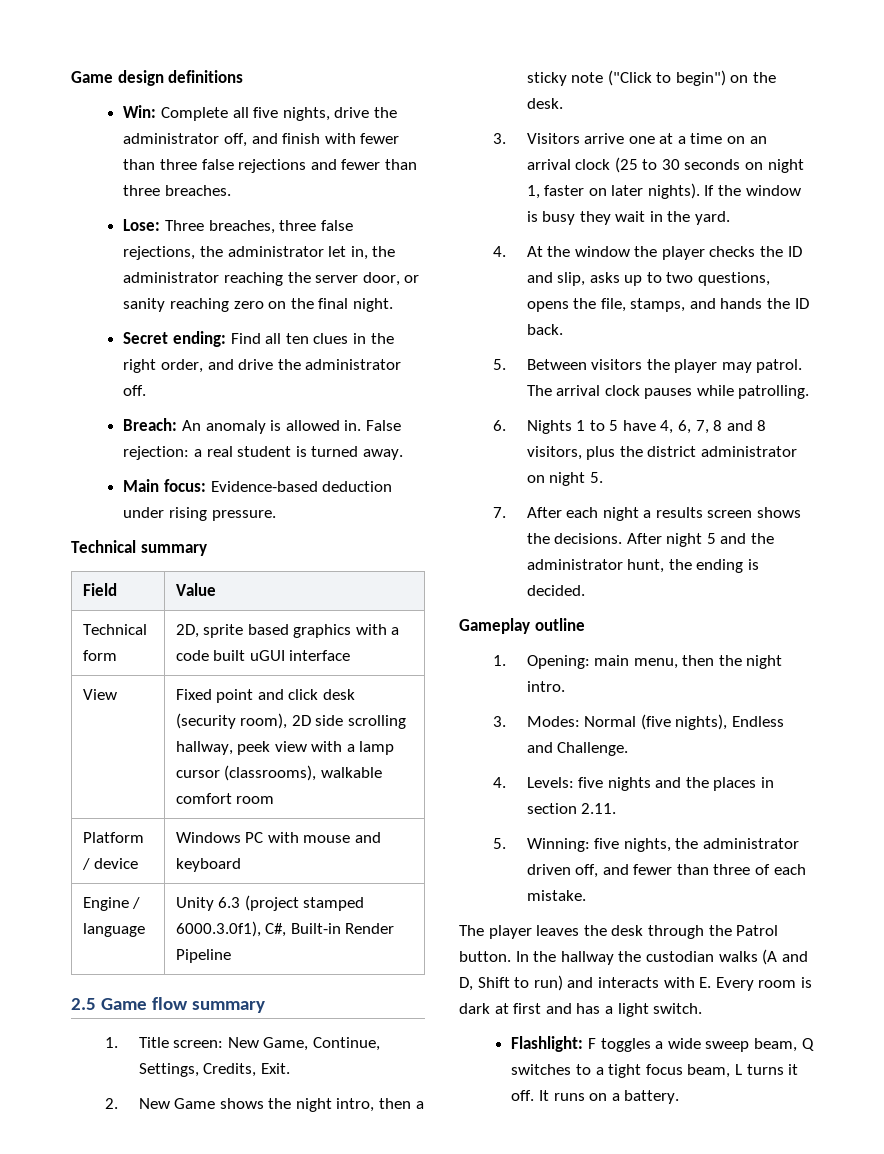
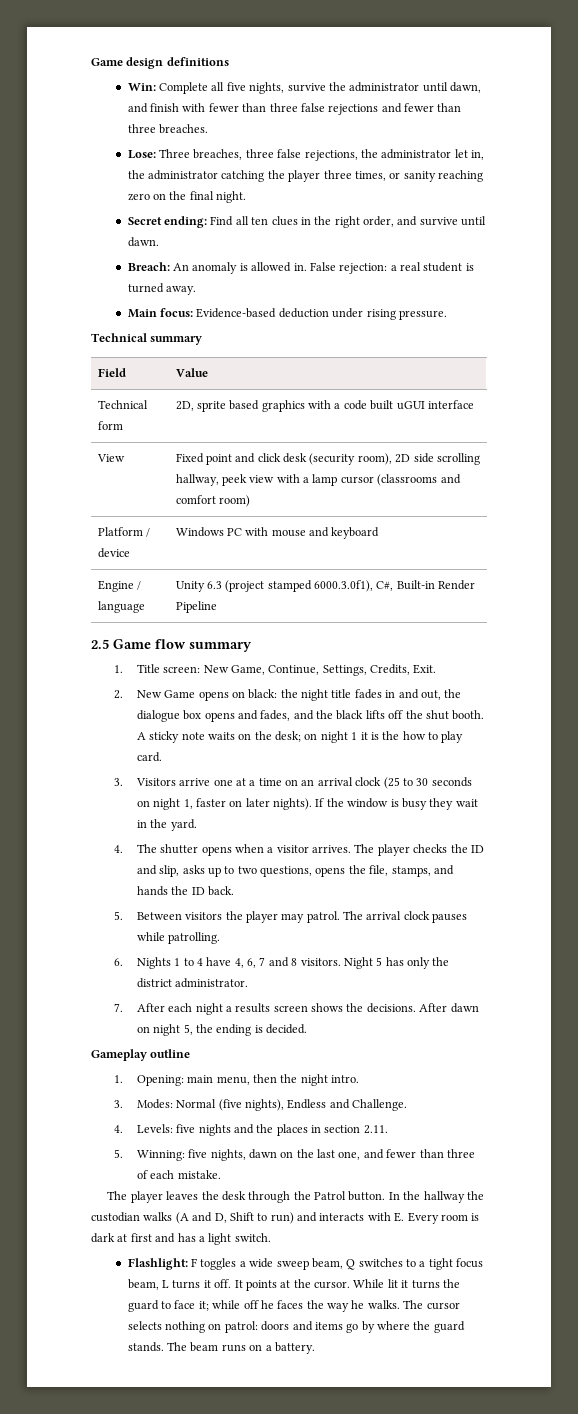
[334,107,397,118] [123,133,248,147] drive the administrator off, -> [287,82,482,93] survive the administrator until dawn,
[224,272,400,286] reaching the server door, -> [221,170,386,182] catching the player three times,
[238,359,402,370] [123,385,147,396] drive the administrator off. -> [419,216,487,226] [127,237,159,247] survive until dawn.
[224,765,382,781] [175,793,275,804] (classrooms), walkable comfort room -> [377,474,461,486] [175,495,250,507] (classrooms and comfort room)
[219,1098,424,1112] [526,70,777,86] [526,98,563,109] shows the night intro, then a sticky note ("Click to begin") on the desk. -> [198,689,462,701] [136,710,485,722] [136,731,464,743] [136,752,162,762] opens on black: the night title fades in and out, the dialogue box opens and fades, and the black lifts off the shut booth. A sticky note waits on the desk; on night 1 it is the how to play card.
[526,246,658,257] At the window the -> [136,844,375,856] The shutter opens when a visitor arrives. The
[609,420,619,431] 5 -> [196,958,203,966] 4
[695,420,767,434] [526,446,797,460] [526,472,603,486] 7, 8 and 8 visitors, plus the district administrator on night 5. -> [259,957,450,969] [136,978,249,988] 7 and 8 visitors. Night 5 has only the district administrator.
[666,533,775,547] [526,559,665,573] night 5 and the administrator hunt, -> [450,1003,479,1013] [136,1024,193,1036] dawn on night 5,
[675,838,799,849] [526,864,599,878] the administrator driven off, -> [248,1149,361,1160] dawn on the last one,
(550, 1095) none -> [245,1279,460,1291] [127,1300,460,1312] [127,1321,465,1333] [127,1342,219,1352] points at the cursor. While lit it turns the guard to face it; while off he faces the way he walks. The cursor selects nothing on patrol: doors and items go by where the guard stands. The beam

